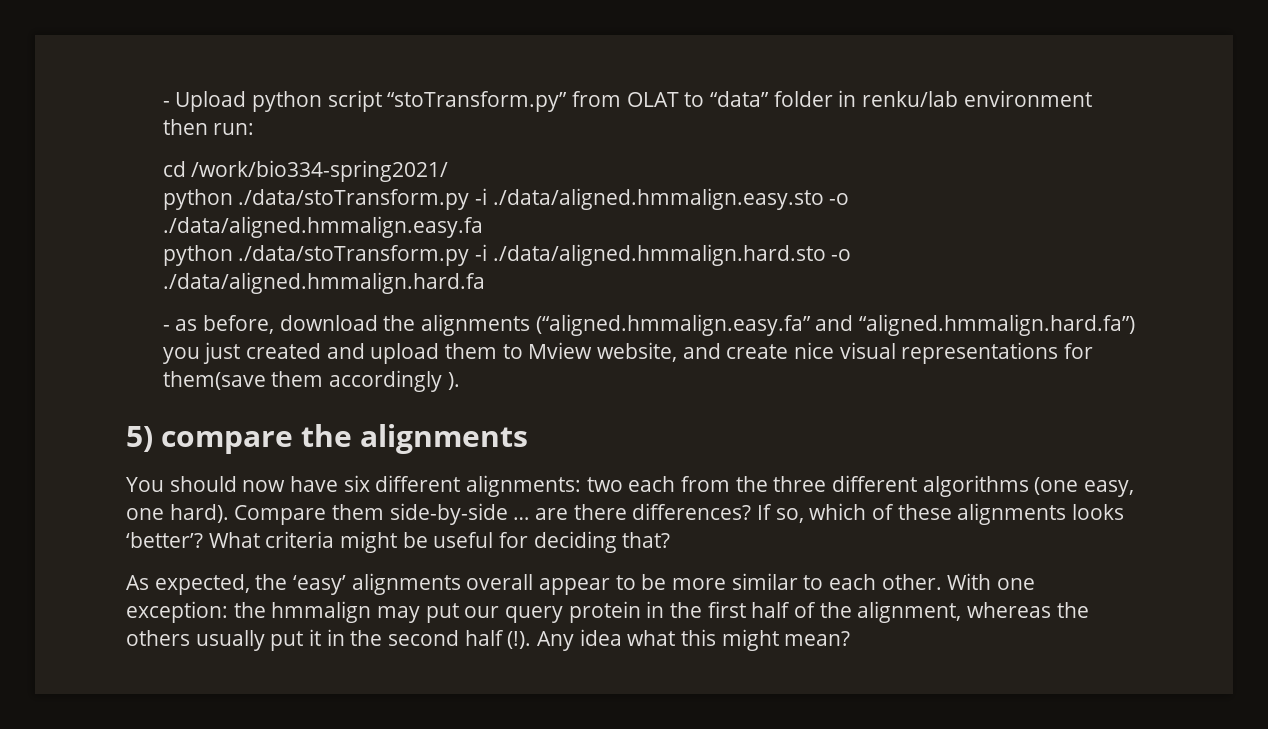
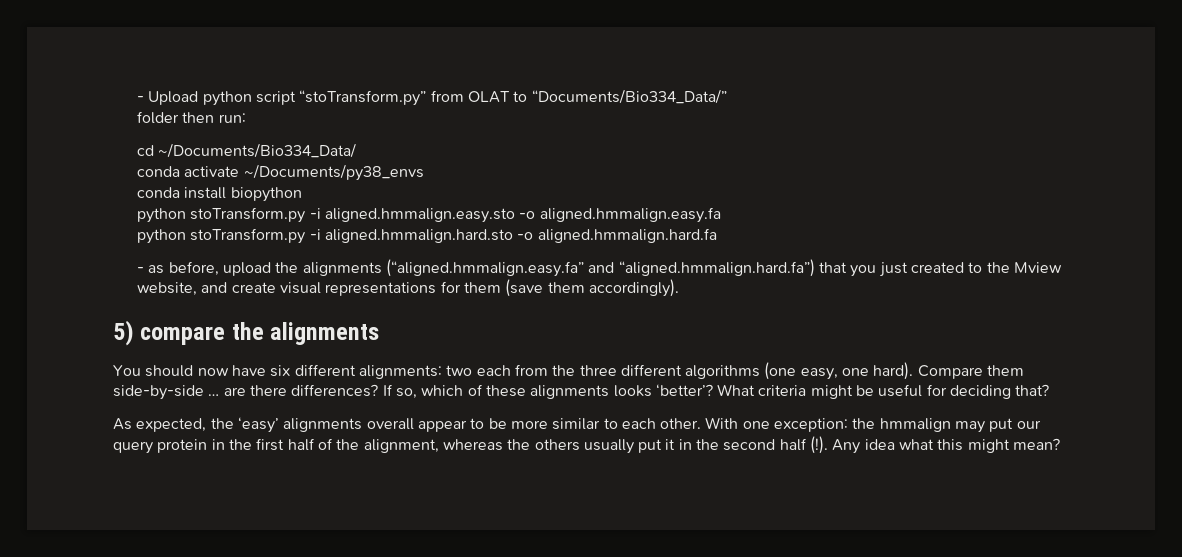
[709,90,1092,107] [162,119,255,135] [162,160,449,182] [162,188,850,210] [162,216,483,238] [162,244,852,266] [162,272,485,294] “data” folder in renku/lab environment then run: // cd /work/bio334-spring2021/ // python ./data/stoTransform.py -i ./data/aligned.hmmalign.easy.sto -o ./data/aligned.hmmalign.easy.fa // python ./data/stoTransform.py -i ./data/aligned.hmmalign.hard.sto -o ./data/aligned.hmmalign.hard.fa -> [531,89,727,104] [137,111,246,124] [137,143,357,158] [137,164,424,181] [137,187,302,202] [137,207,721,223] [137,228,717,244] “Documents/Bio334_Data/” // folder then run: // cd ~/Documents/Bio334_Data/ // conda activate ~/Documents/py38_envs // conda install biopython // python stoTransform.py -i aligned.hmmalign.easy.sto -o aligned.hmmalign.easy.fa // python stoTransform.py -i aligned.hmmalign.hard.sto -o aligned.hmmalign.hard.fa
[279,315,378,331] download -> [223,262,272,276] upload
(1135, 325) none -> [818,262,847,273] that
[326,343,523,364] and upload them to -> [968,262,1010,273] to the
[793,342,834,359] nice -> (276, 287) none
[162,370,460,392] them(save them accordingly ). -> [464,279,679,297] them (save them accordingly).

